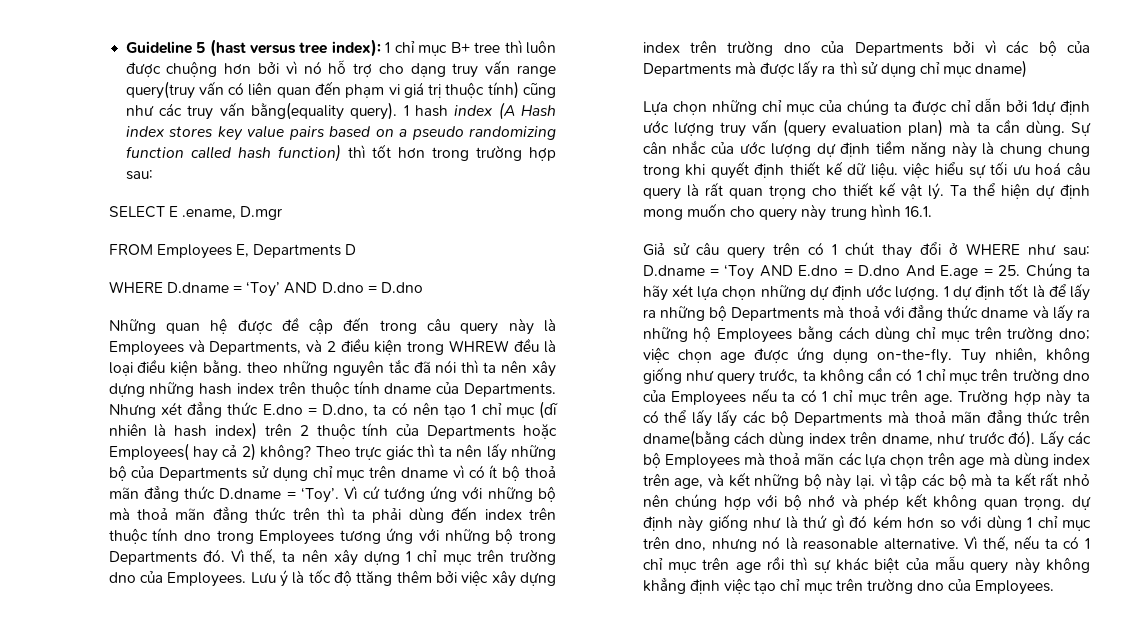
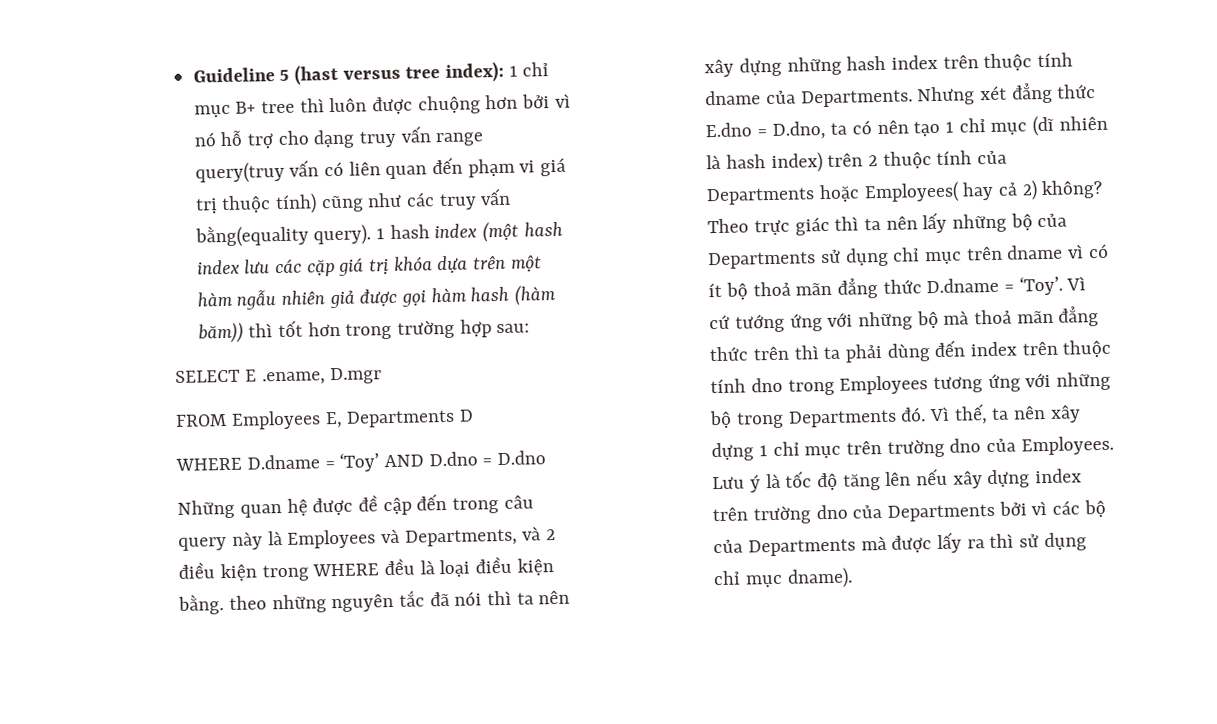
[498,102,557,120] [125,125,557,141] [125,144,341,162] (A Hash index stores key value pairs based on a pseudo randomizing function called hash function) -> [481,221,563,243] [196,255,542,277] [196,284,556,310] [197,322,244,344] (một hash index lưu các cặp giá trị khóa dựa trên một hàm ngẫu nhiên giả được gọi hàm hash (hàm băm))
[449,340,510,352] WHREW -> [312,563,380,577] WHERE
[356,570,489,586] ttăng thêm bởi việc -> [842,468,949,491] tăng lên nếu
[975,60,1028,78] [642,98,1090,115] [642,119,1091,137] [642,140,1090,158] [642,161,1090,179] [642,182,1090,200] [642,203,932,221] [642,242,1090,259] [642,263,1090,280] [642,283,1090,301] [642,304,1090,322] [642,325,1090,343] [642,347,1090,364] [642,367,1090,385] [642,388,1090,406] [642,409,1090,427] [642,430,1091,448] [642,452,1090,469] [642,472,1090,490] [642,493,1091,510] [642,514,1091,532] [642,535,1090,552] [642,556,1090,574] [642,578,1055,595] dname) // Lựa chọn những chỉ mục của chúng ta được chỉ dẫn bởi 1dự định ước lượng truy vấn (query evaluation plan) mà ta cần dùng. Sự cân nhắc của ước lượng dự định tiềm năng này là chung chung trong khi quyết định thiết kế dữ liệu. việc hiểu sự tối ưu hoá câu query là rất quan trọng cho thiết kế vật lý. Ta thể hiện dự định mong muốn cho query này trung hình 16.1. // Giả sử câu query trên có 1 chút thay đổi ở WHERE như sau: D.dname = ‘Toy AND E.dno = D.dno And E.age = 25. Chúng ta hãy xét lựa chọn những dự định ước lượng. 1 dự định tốt là để lấy ra những bộ Departments mà thoả với đẳng thức dname và lấy ra những hộ Employees bằng cách dùng chỉ mục trên trường dno; việc chọn age được ứng dụng on-the-fly. Tuy nhiên, không giống như query trước, ta không cần có 1 chỉ mục trên trường dno của Employees nếu ta có 1 chỉ mục trên age. Trường hợp này ta có thể lấy lấy các bộ Departments mà thoả mãn đẳng thức trên dname(bằng cách dùng index trên dname, như trước đó). Lấy các bộ Employees mà thoả mãn các lựa chọn trên age mà dùng index trên age, và kết những bộ này lại. vì tập các bộ mà ta kết rất nhỏ nên chúng hợp với bộ nhớ và phép kết không quan trọng. dự định này giống như là thứ gì đó kém hơn so với dùng 1 chỉ mục trên dno, nhưng nó là reasonable alternative. Vì thế, nếu ta có 1 chỉ mục trên age rồi thì sự khác biệt của mẫu query này không khẳng định việc tạo chỉ mục trên trường dno của Employees. -> [786,567,853,589] dname).

